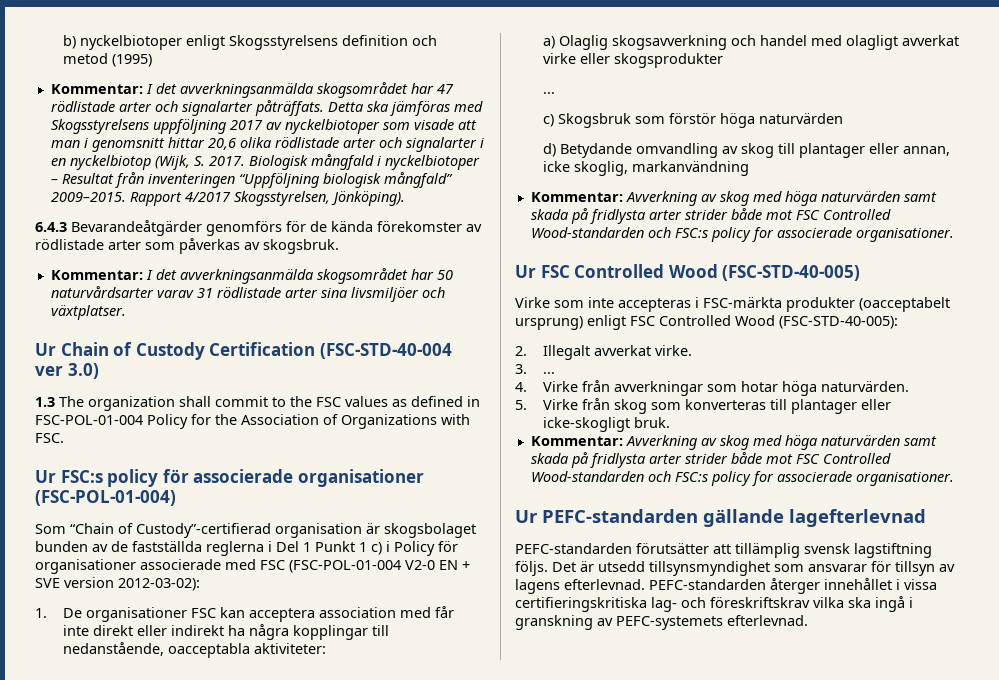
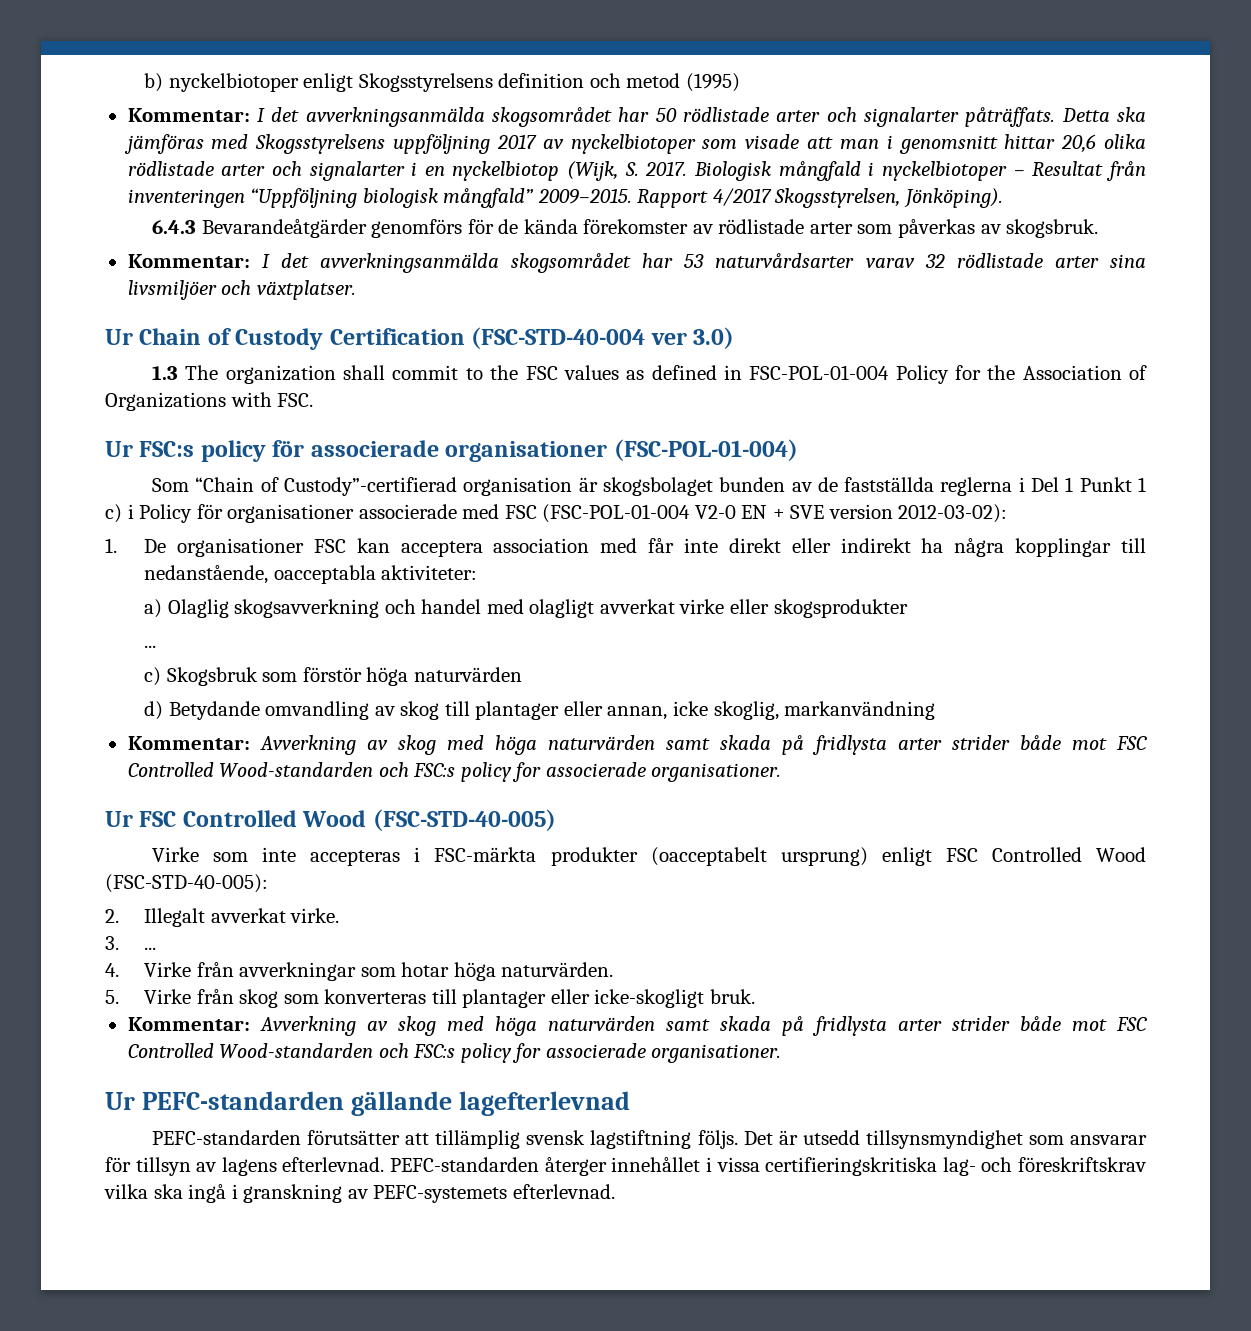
[436,84,454,94] 47 -> [655,108,677,122] 50
[436,270,453,280] 50 -> [684,254,705,268] 53
[196,288,213,298] 31 -> [924,254,945,268] 32

